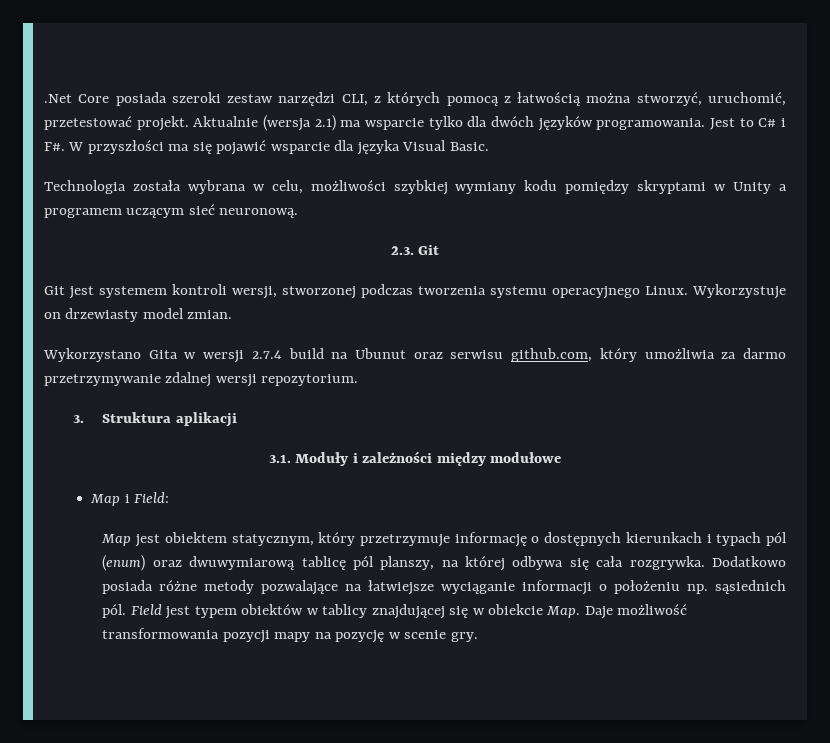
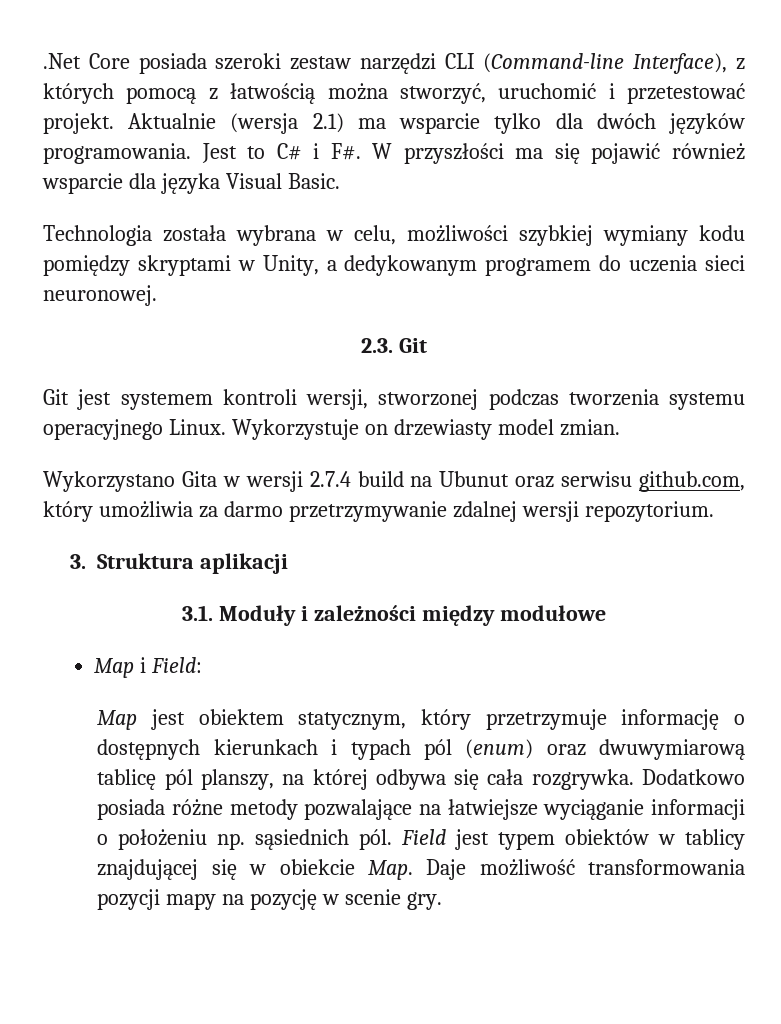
[341,94,368,106] CLI, -> [444,53,728,74] CLI (Command-line Interface),
[708,92,787,106] uruchomić, -> [498,83,615,99] uruchomić i
(267, 147) none -> [672,143,745,160] również
[733,182,787,194] [44,204,299,218] Unity a programem uczącym sieć neuronową. -> [262,255,746,276] [43,285,157,306] Unity, a dedykowanym programem do uczenia sieci neuronowej.

